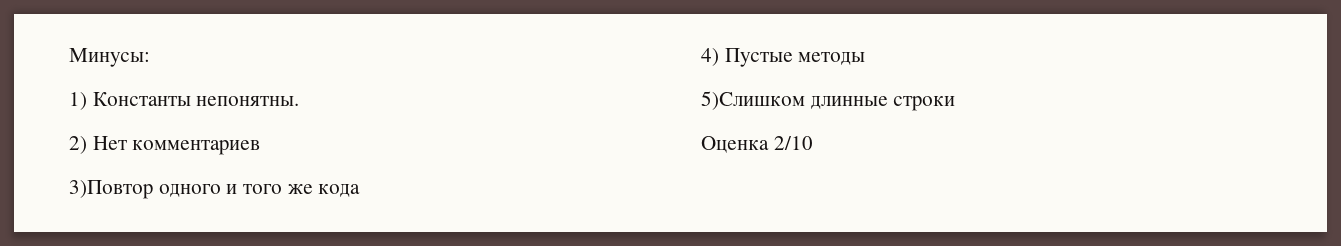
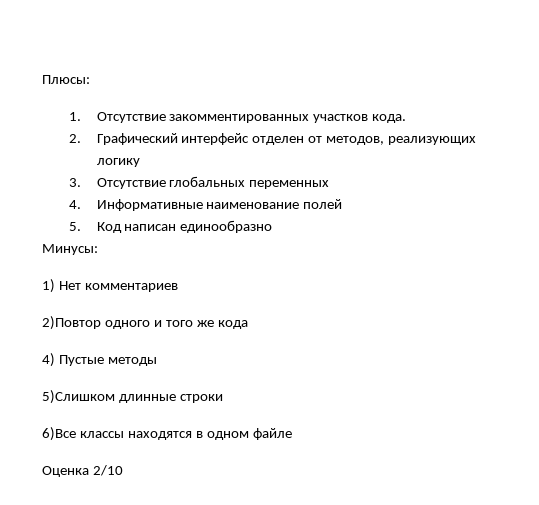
(69, 57) none -> [42,75,90,84] [69,112,407,123] [69,133,477,145] [96,158,140,167] [69,176,330,189] [69,199,343,211] [69,220,273,233] Плюсы: // 1. Отсутствие закомментированных участков кода. // 2. Графический интерфейс отделен от методов, реализующих логику // 3. Отсутствие глобальных переменных // 4. Информативные наименование полей // 5. Код написан единообразно //
[92,92,300,106] [69,136,87,154] Константы непонятны. // 2) -> (55, 286) none
[69,180,153,199] 3)Повтор -> [42,316,101,330] 2)Повтор
(956, 103) none -> [42,427,292,441] // 6)Все классы находятся в одном файле

